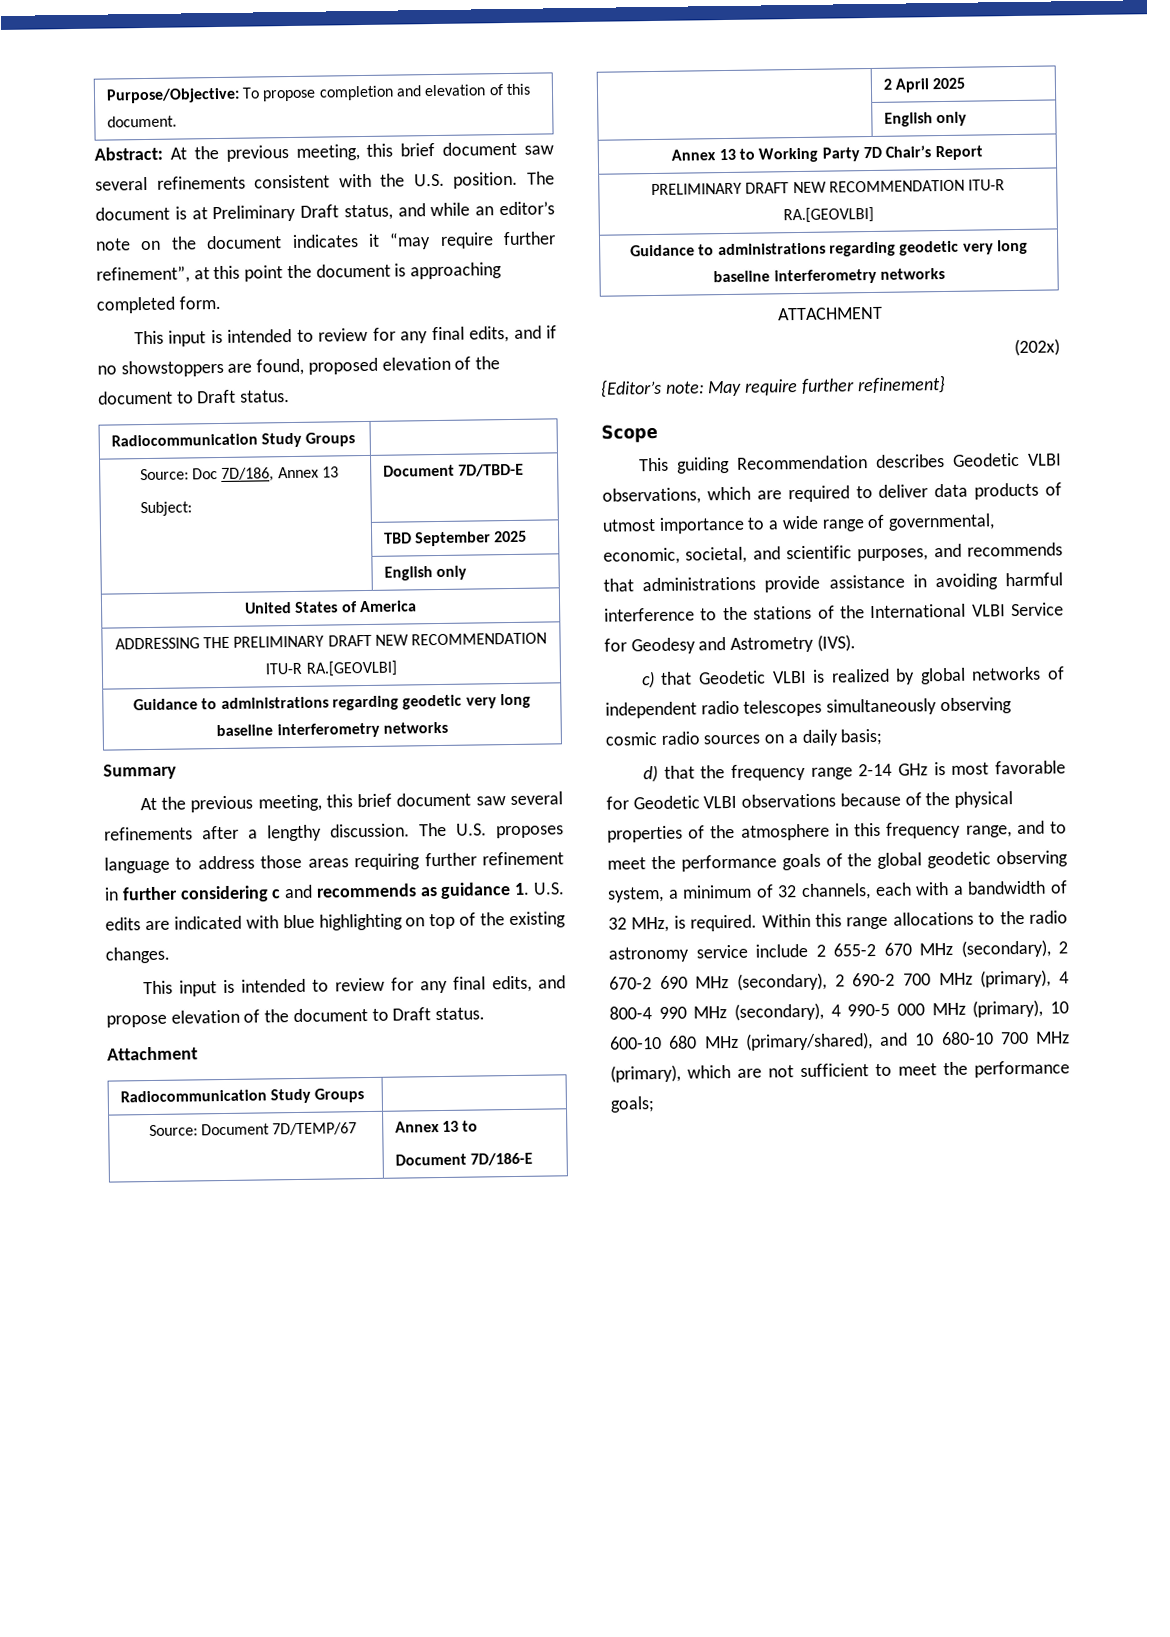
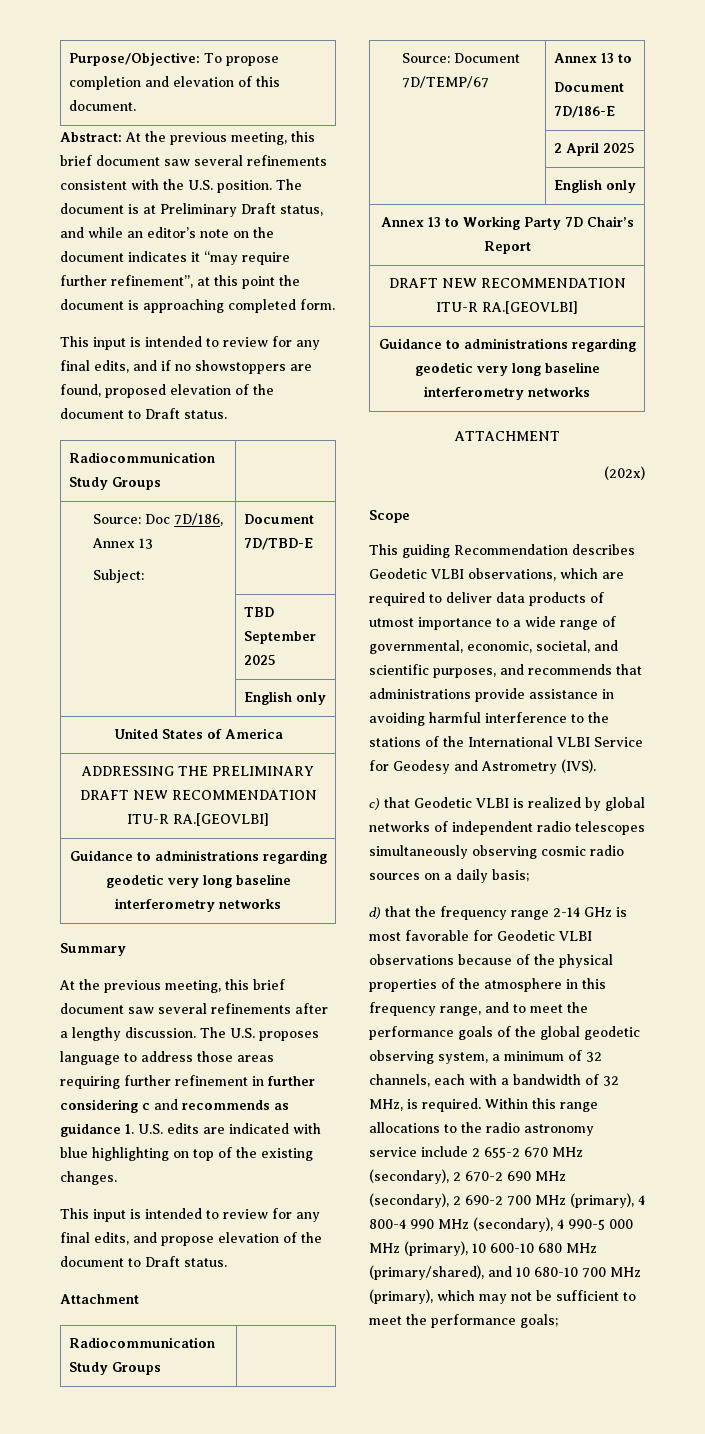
[650,182,742,196] PRELIMINARY -> (531, 247) none
[600,374,946,398] // {Editor’s note: May require further refinement} -> (645, 473) none
[737,1065,794,1078] are not -> [479,1290,552,1304] may not be

